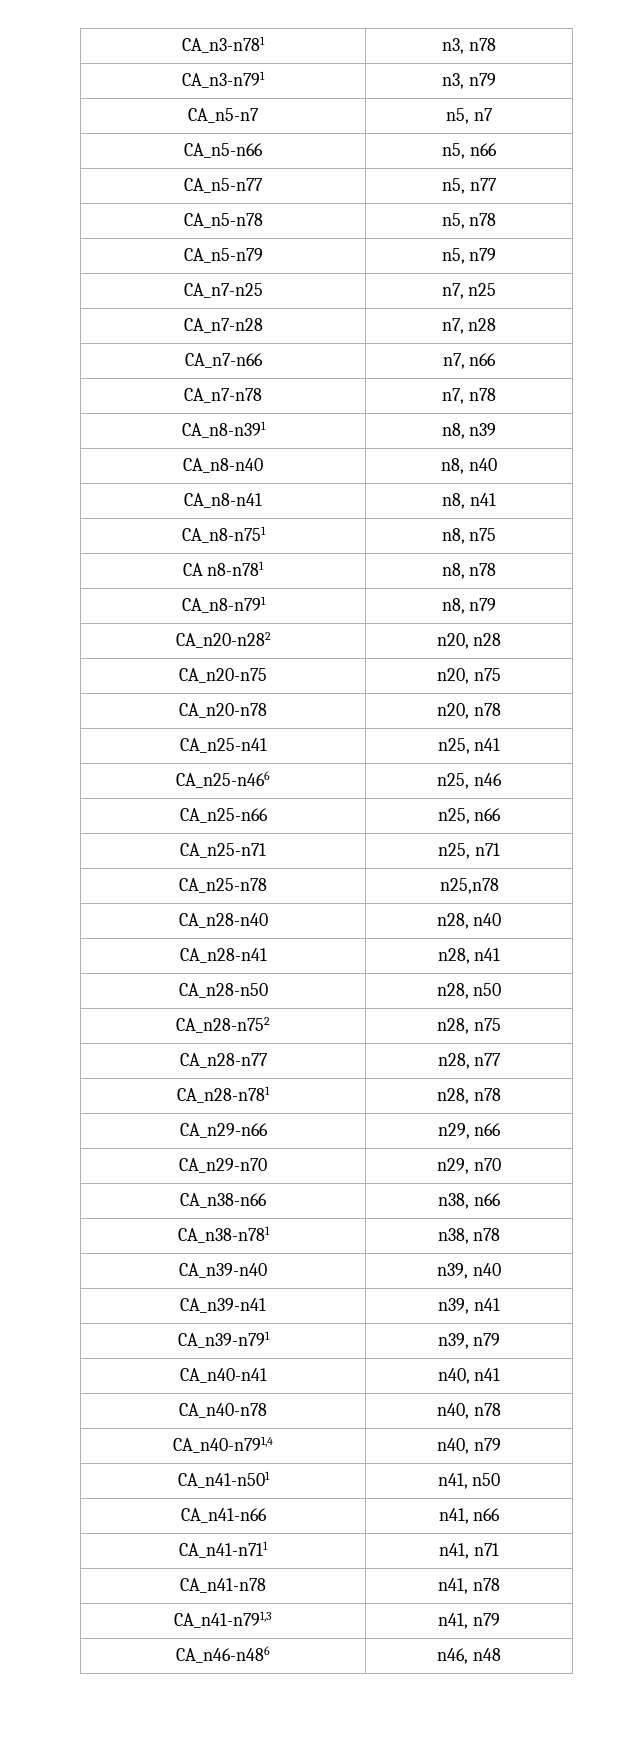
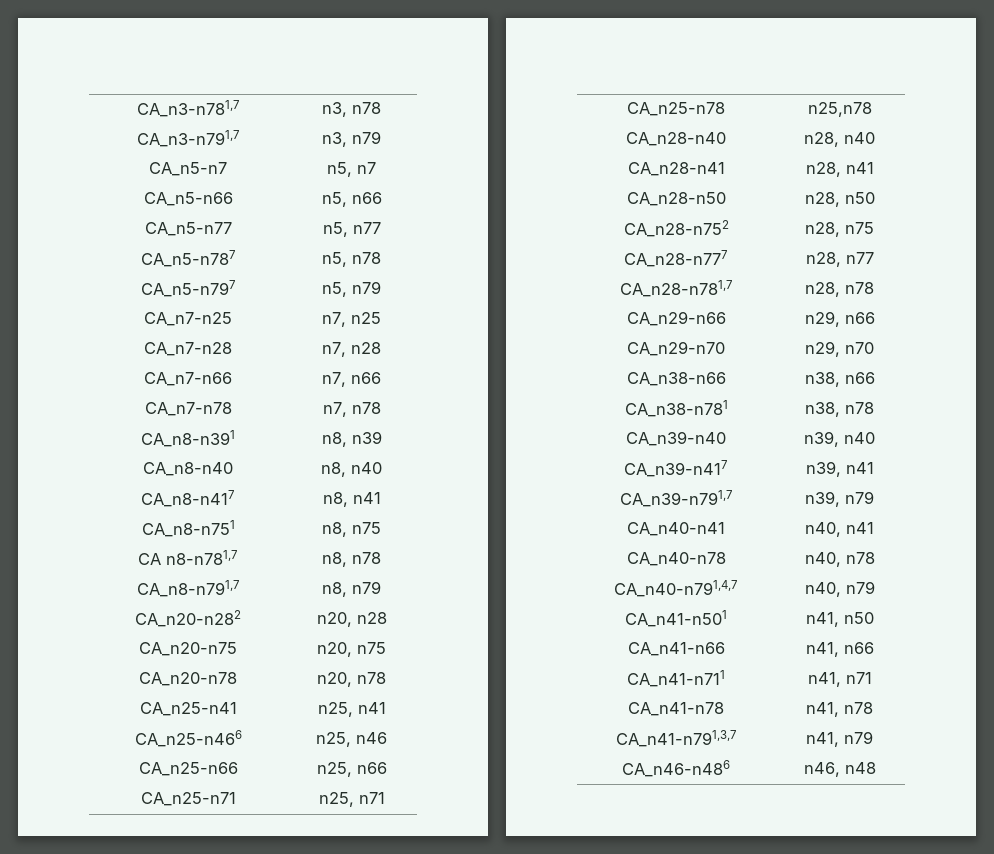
[182,36,265,53] CA_n3-n781 -> [136,100,240,117] CA_n3-n781,7
[182,71,265,88] CA_n3-n791 -> [136,130,240,147] CA_n3-n791,7
[183,213,263,228] CA_n5-n78 -> [140,250,236,267] CA_n5-n787
[183,248,263,263] CA_n5-n79 -> [140,280,236,297] CA_n5-n797
[184,493,262,508] CA_n8-n41 -> [141,490,235,507] CA_n8-n417
[207,561,265,576] n8-n781 -> [166,550,238,565] n8-n781,7
[181,596,266,613] CA_n8-n791 -> [136,580,240,597] CA_n8-n791,7
[179,1053,268,1068] CA_n28-n77 -> [624,250,728,267] CA_n28-n777
[177,1086,270,1103] CA_n28-n781 -> [619,280,733,297] CA_n28-n781,7
[180,1298,266,1313] CA_n39-n41 -> [624,460,728,477] CA_n39-n417
[177,1331,270,1348] CA_n39-n791 -> [619,490,733,507] CA_n39-n791,7
[173,1436,273,1453] CA_n40-n791,4 -> [614,580,738,597] CA_n40-n791,4,7
[174,1611,272,1628] CA_n41-n791,3 -> [615,730,737,747] CA_n41-n791,3,7

